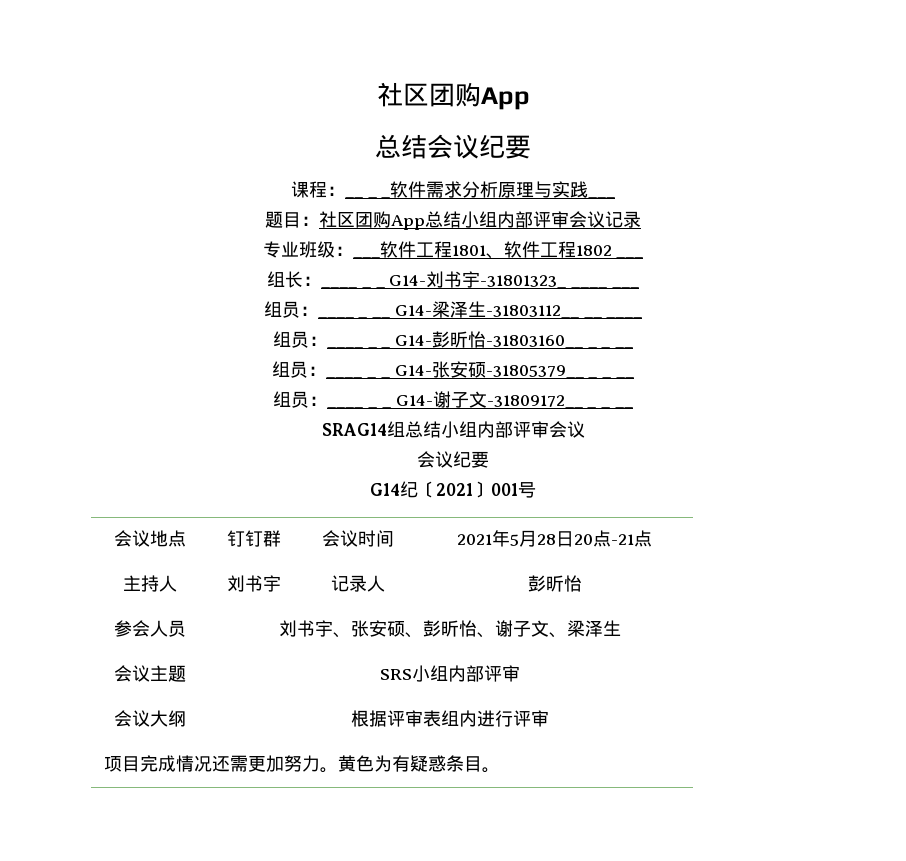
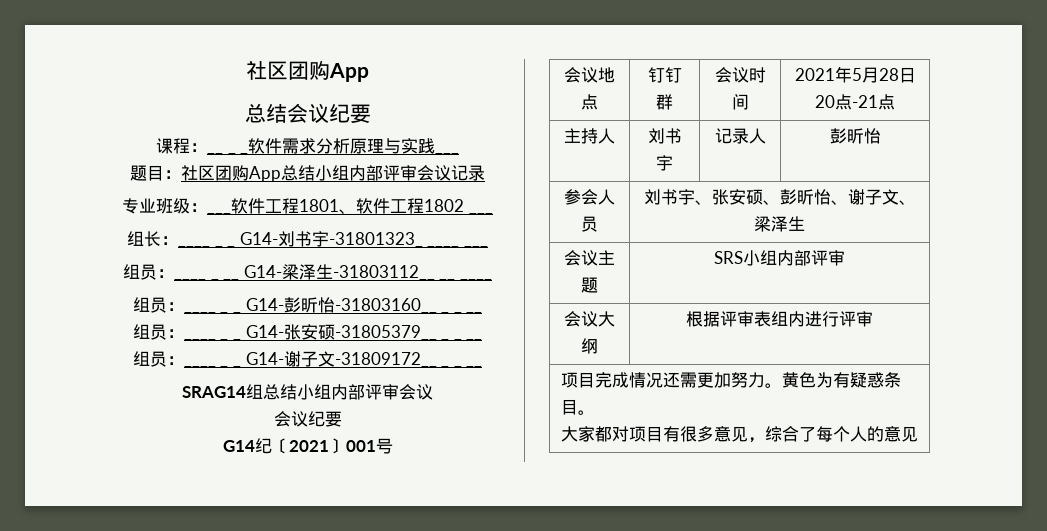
(500, 770) none -> [560,426,918,443] // 大家都对项目有很多意见，综合了每个人的意见

